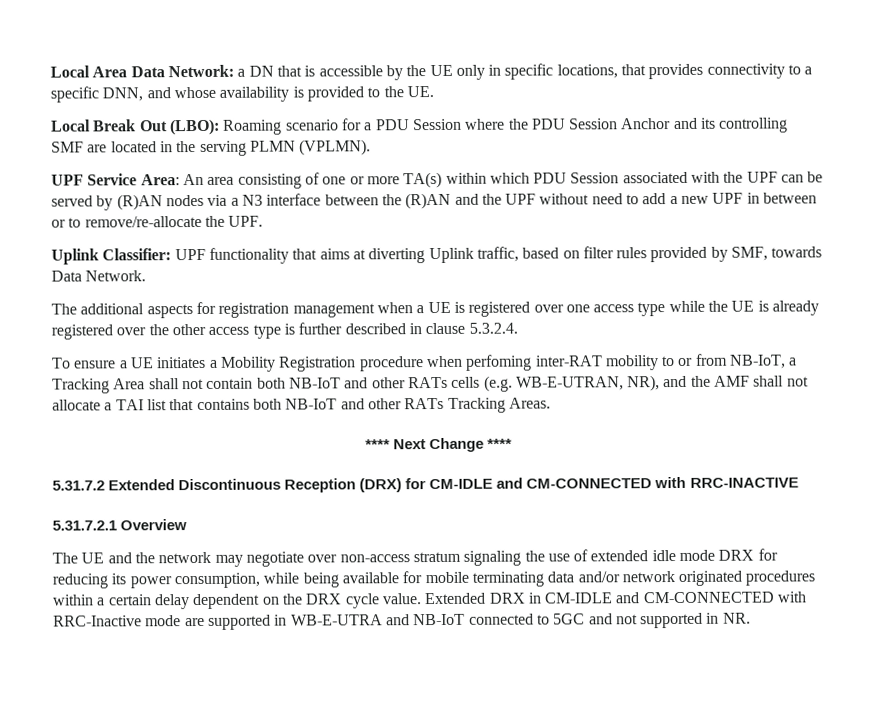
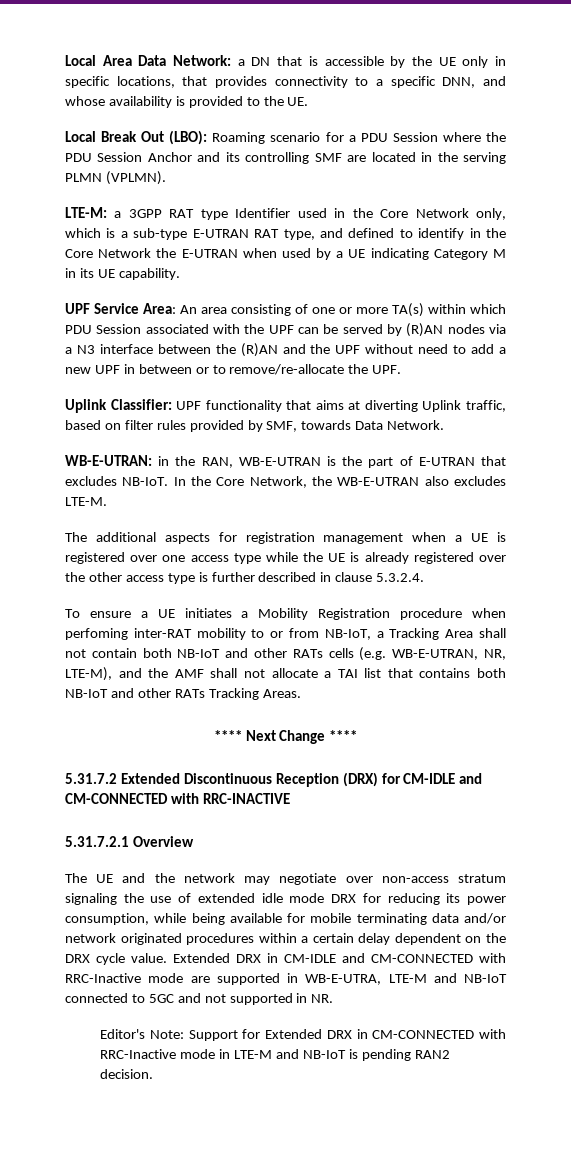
(372, 147) none -> [65,207,506,220] [65,228,507,240] [65,248,507,260] [65,268,180,280] // LTE-M: a 3GPP RAT type Identifier used in the Core Network only, which is a sub-type E-UTRAN RAT type, and defined to identify in the Core Network the E-UTRAN when used by a UE indicating Category M in its UE capability.
(147, 276) none -> [65,455,506,468] [65,476,506,488] [65,497,107,506] // WB-E-UTRAN: in the RAN, WB-E-UTRAN is the part of E-UTRAN that excludes NB-IoT. In the Core Network, the WB-E-UTRAN also excludes LTE-M.
[627,375,661,392] NR), -> [484,649,507,660] [65,667,112,681] NR, LTE-M),
[290,614,383,626] WB-E-UTRA -> [305,974,427,985] WB-E-UTRA, LTE-M
(751, 618) none -> [100,1029,507,1041] [100,1049,450,1061] [100,1069,154,1079] // Editor's Note: Support for Extended DRX in CM-CONNECTED with RRC-Inactive mode in LTE-M and NB-IoT is pending RAN2 decision.

